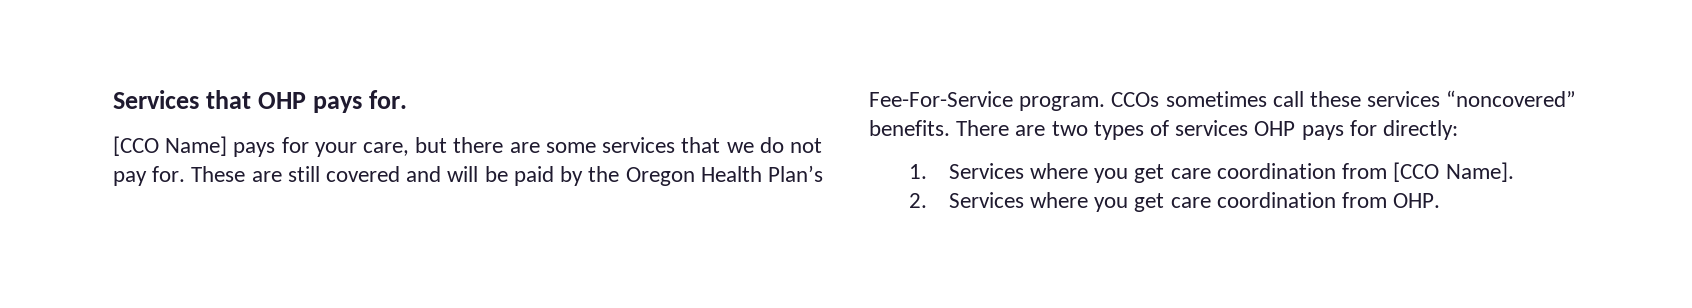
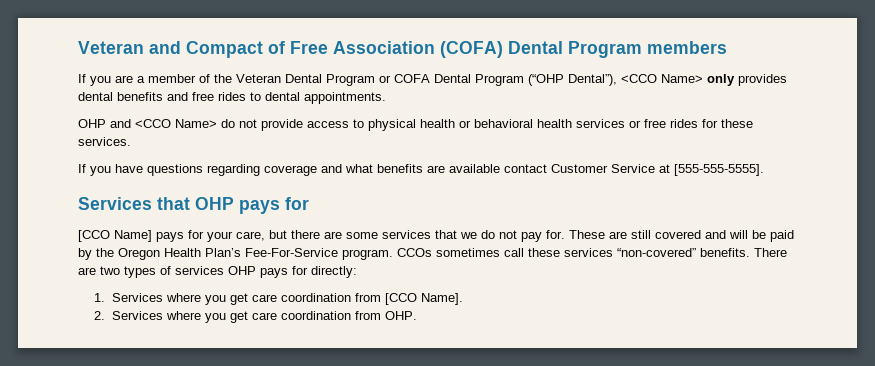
(113, 99) none -> [78,41,727,58] [78,74,787,86] [78,92,386,104] [78,119,753,131] [78,137,131,146] [78,164,764,176] Veteran and Compact of Free Association (COFA) Dental Program members // If you are a member of the Veteran Dental Program or COFA Dental Program (“OHP Dental”), <CCO Name> only provides dental benefits and free rides to dental appointments. // OHP and <CCO Name> do not provide access to physical health or behavioral health services or free rides for these services. // If you have questions regarding coverage and what benefits are available contact Customer Service at [555-555-5555]. //
[368,90,407,109] for. -> [285,197,309,210] for
[1446,90,1577,107] “noncovered” -> [617,248,696,257] “non-covered”

